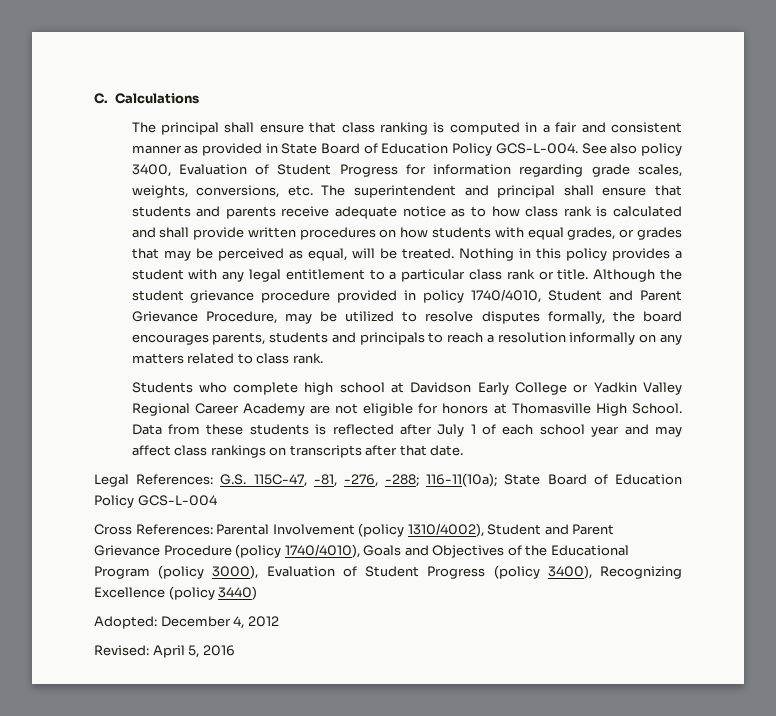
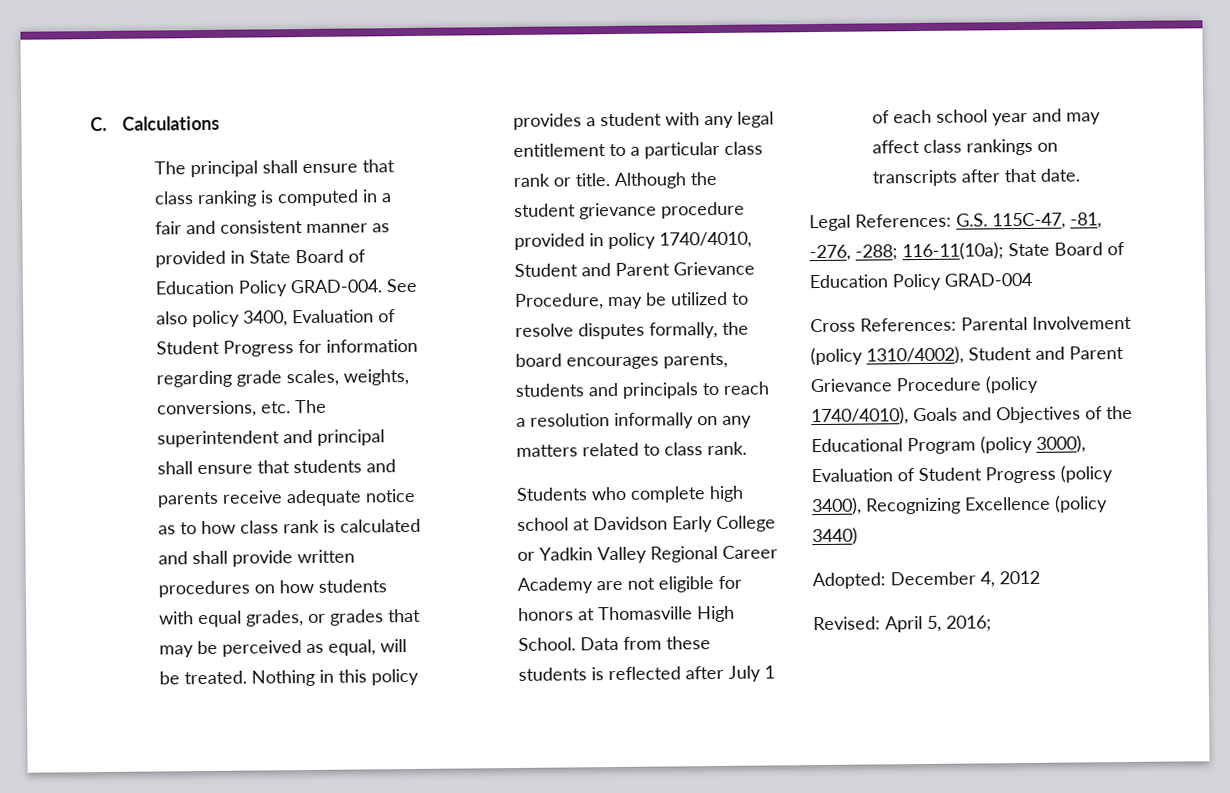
[495,143,578,154] GCS-L-004. -> [289,279,382,294] GRAD-004.
[137,495,217,506] GCS-L-004 -> [944,272,1032,287] GRAD-004
[202,645,235,656] 2016 -> [946,615,992,632] 2016;

